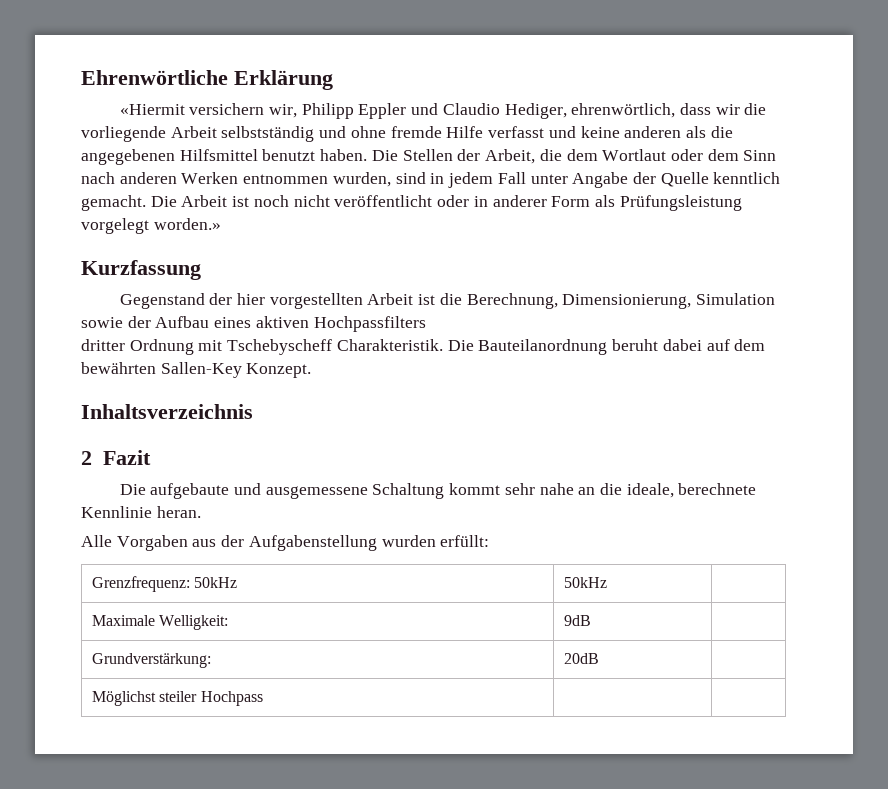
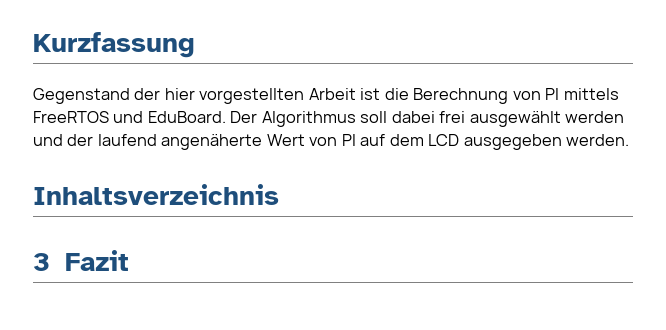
[81,70,333,90] [119,103,767,119] [81,126,733,142] [81,149,777,165] [81,172,781,188] [81,195,742,211] [81,218,221,234] Ehrenwörtliche Erklärung // «Hiermit versichern wir, Philipp Eppler und Claudio Hediger, ehrenwörtlich, dass wir die vorliegende Arbeit selbstständig und ohne fremde Hilfe verfasst und keine anderen als die angegebenen Hilfsmittel benutzt haben. Die Stellen der Arbeit, die dem Wortlaut oder dem Sinn nach anderen Werken entnommen wurden, sind in jedem Fall unter Angabe der Quelle kenntlich gemacht. Die Arbeit ist noch nicht veröffentlicht oder in anderer Form als Prüfungsleistung vorgelegt worden.» // -> (33, 45) none
[466,293,776,309] [81,316,426,332] [81,339,766,355] [81,362,312,378] Berechnung, Dimensionierung, Simulation sowie der Aufbau eines aktiven Hochpassfilters // dritter Ordnung mit Tschebyscheff Charakteristik. Die Bauteilanordnung beruht dabei auf dem bewährten Sallen-Key Konzept. -> [413,88,619,104] [33,111,625,127] [33,134,630,150] Berechnung von PI mittels FreeRTOS und EduBoard. Der Algorithmus soll dabei frei ausgewählt werden und der laufend angenäherte Wert von PI auf dem LCD ausgegeben werden.
[81,451,92,465] 2 -> [33,253,50,271] 3
[119,483,757,499] [81,506,201,518] [81,535,490,551] [91,576,238,592] [563,577,607,588] [91,615,229,630] [563,615,591,626] [91,653,211,668] [563,653,599,664] [91,691,263,706] // Die aufgebaute und ausgemessene Schaltung kommt sehr nahe an die ideale, berechnete Kennlinie heran. // Alle Vorgaben aus der Aufgabenstellung wurden erfüllt: // Grenzfrequenz: 50kHz | 50kHz | // Maximale Welligkeit: | 9dB | // Grundverstärkung: | 20dB | // Möglichst steiler Hochpass | | -> (130, 260) none

